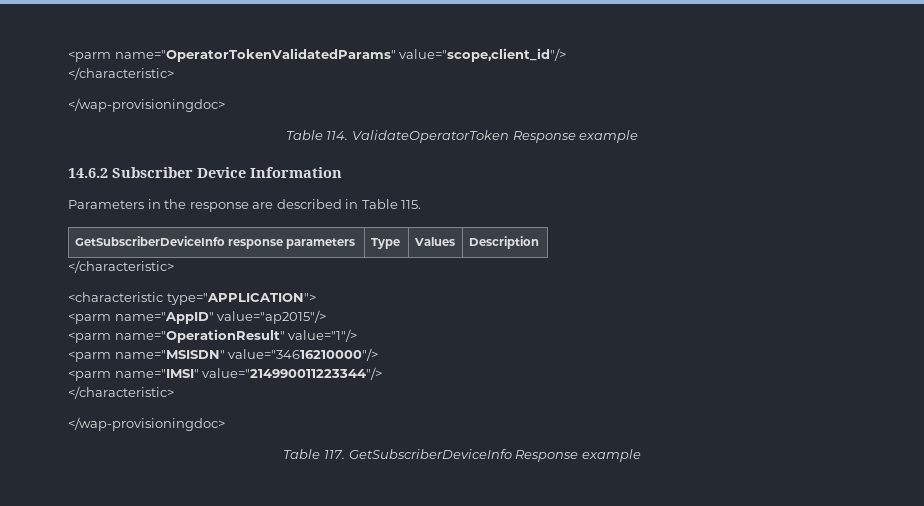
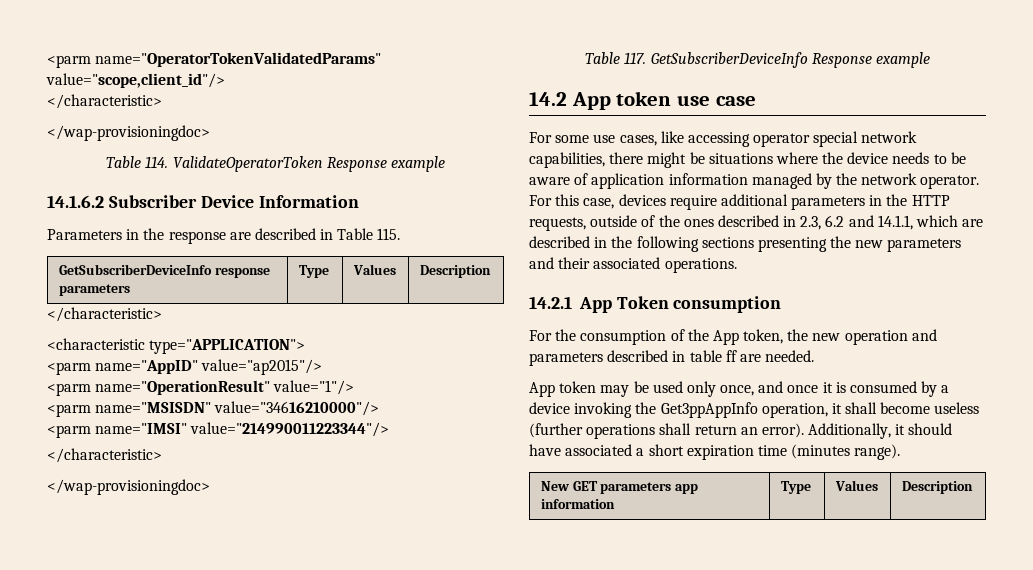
[68,168,108,178] 14.6.2 -> [47,195,104,208] 14.1.6.2
(641, 455) none -> [529,91,756,110] [529,131,918,147] [529,152,966,168] [529,173,980,189] [529,194,950,210] [529,215,984,231] [529,236,962,252] [529,257,737,273] [529,296,782,313] [529,329,937,345] [529,350,815,366] [529,381,950,397] [529,402,980,418] [529,423,953,439] [529,444,901,460] [540,481,699,494] [540,499,615,509] [780,481,811,494] [834,480,878,491] [901,481,973,494] // 14.2 App token use case // For some use cases, like accessing operator special network capabilities, there might be situations where the device needs to be aware of application information managed by the network operator. For this case, devices require additional parameters in the HTTP requests, outside of the ones described in 2.3, 6.2 and 14.1.1, which are described in the following sections presenting the new parameters and their associated operations. // 14.2.1 App Token consumption // For the consumption of the App token, the new operation and parameters described in table ff are needed. // App token may be used only once, and once it is consumed by a device invoking the Get3ppAppInfo operation, it shall become useless (further operations shall return an error). Additionally, it should have associated a short expiration time (minutes range). // New GET parameters app information | Type | Values | Description

